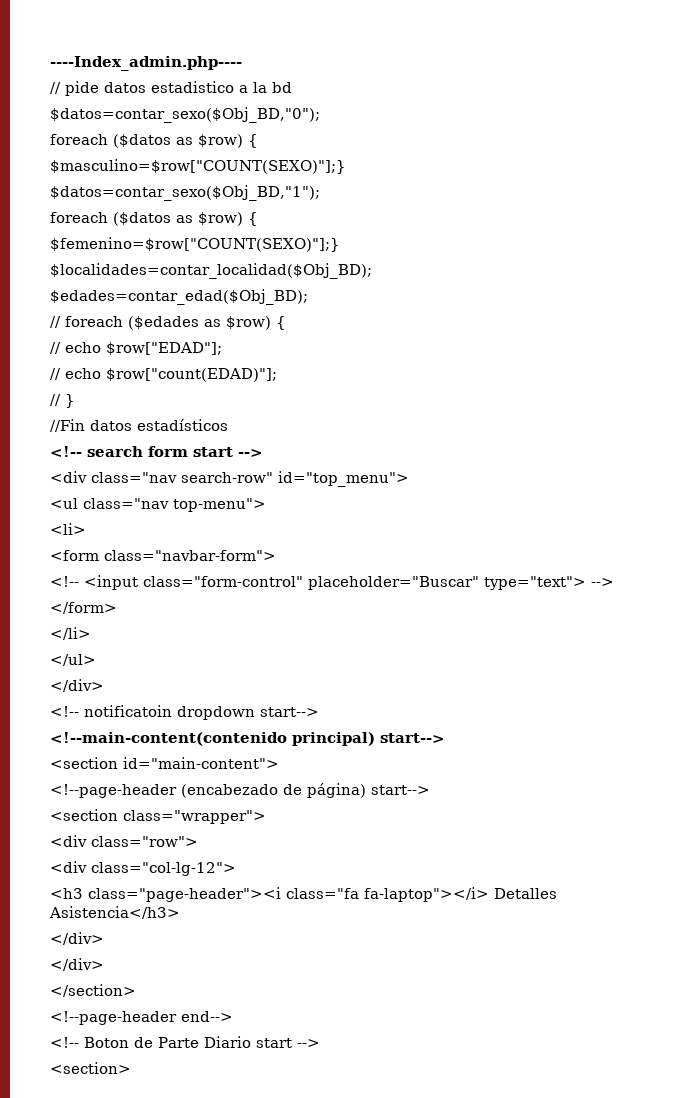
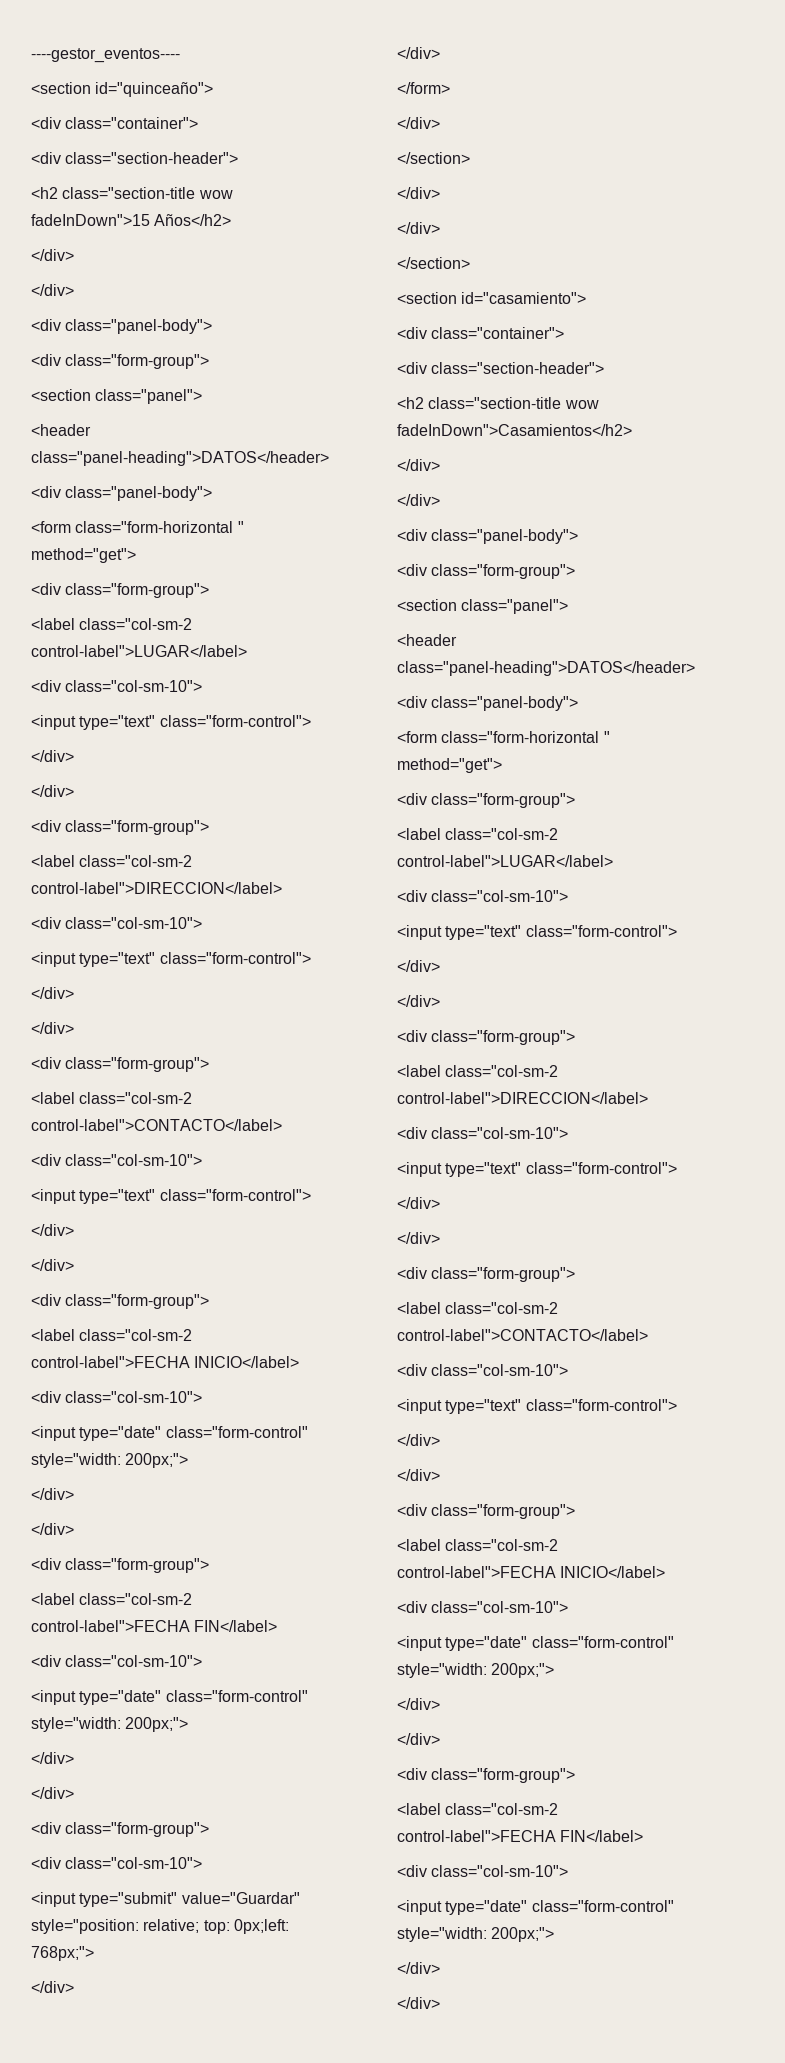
[50,56,242,71] [50,81,292,96] [50,107,320,123] [50,134,258,148] [50,159,346,174] [50,185,320,201] [50,212,258,226] [50,237,340,252] [50,263,372,279] [50,289,308,305] [50,316,286,330] [50,342,222,355] [50,368,277,382] [50,394,75,408] [50,419,228,432] [50,446,263,457] [50,471,409,487] [50,498,266,512] [50,523,86,535] [50,550,276,561] [50,575,614,590] ----Index_admin.php---- // // pide datos estadistico a la bd // $datos=contar_sexo($Obj_BD,"0"); // foreach ($datos as $row) { // $masculino=$row["COUNT(SEXO)"];} // $datos=contar_sexo($Obj_BD,"1"); // foreach ($datos as $row) { // $femenino=$row["COUNT(SEXO)"];} // $localidades=contar_localidad($Obj_BD); // $edades=contar_edad($Obj_BD); // // foreach ($edades as $row) { // // echo $row["EDAD"]; // // echo $row["count(EDAD)"]; // // } // //Fin datos estadísticos // <!-- search form start --> // <div class="nav search-row" id="top_menu"> // <ul class="nav top-menu"> // <li> // <form class="navbar-form"> // <!-- <input class="form-control" placeholder="Buscar" type="text"> --> -> [31,48,180,63] [31,82,214,97] [31,117,199,129] [31,152,239,164] [31,187,233,199] [31,214,232,226] [31,249,74,261] [31,284,74,296] [31,319,213,334] [31,354,210,369] [31,389,203,404] [31,424,91,436] [31,451,329,466] [31,486,213,501] [31,521,244,533] [31,548,136,563] [31,583,210,598] [31,618,193,630] [31,645,247,657] [31,680,203,692] [31,715,311,730] [31,750,74,762] [31,785,74,797] [31,820,210,835] [31,855,193,867] [31,882,282,894] [31,917,203,929] [31,952,311,967] [31,987,74,999] [31,1022,74,1034] [31,1057,210,1072] [31,1092,193,1104] [31,1119,282,1131] [31,1154,203,1166] [31,1189,311,1204] [31,1224,74,1236] [31,1259,74,1271] [31,1294,210,1309] [31,1329,193,1341] [31,1356,300,1368] [31,1391,203,1403] [31,1426,308,1441] [31,1453,189,1468] [31,1488,74,1500] [31,1523,74,1535] [31,1558,210,1573] [31,1593,193,1605] [31,1620,278,1632] [31,1655,203,1667] [31,1690,308,1705] [31,1717,189,1732] [31,1752,74,1764] [31,1787,74,1799] [31,1822,210,1837] [31,1857,203,1869] [31,1892,300,1907] [31,1919,289,1934] [31,1946,94,1961] [31,1981,74,1993] [397,47,440,59] ----gestor_eventos---- // <section id="quinceaño"> // <div class="container"> // <div class="section-header"> // <h2 class="section-title wow fadeInDown">15 Años</h2> // </div> // </div> // <div class="panel-body"> // <div class="form-group"> // <section class="panel"> // <header class="panel-heading">DATOS</header> // <div class="panel-body"> // <form class="form-horizontal " method="get"> // <div class="form-group"> // <label class="col-sm-2 control-label">LUGAR</label> // <div class="col-sm-10"> // <input type="text" class="form-control"> // </div> // </div> // <div class="form-group"> // <label class="col-sm-2 control-label">DIRECCION</label> // <div class="col-sm-10"> // <input type="text" class="form-control"> // </div> // </div> // <div class="form-group"> // <label class="col-sm-2 control-label">CONTACTO</label> // <div class="col-sm-10"> // <input type="text" class="form-control"> // </div> // </div> // <div class="form-group"> // <label class="col-sm-2 control-label">FECHA INICIO</label> // <div class="col-sm-10"> // <input type="date" class="form-control" style="width: 200px;"> // </div> // </div> // <div class="form-group"> // <label class="col-sm-2 control-label">FECHA FIN</label> // <div class="col-sm-10"> // <input type="date" class="form-control" style="width: 200px;"> // </div> // </div> // <div class="form-group"> // <div class="col-sm-10"> // <input type="submit" value="Guardar" style="position: relative; top: 0px;left: 768px;"> // </div> // </div>
[50,627,91,640] [50,654,96,666] [50,679,104,692] [50,705,319,720] [50,732,445,746] [50,757,279,769] [50,783,430,798] [50,809,266,824] [50,835,198,847] [50,861,236,876] [50,887,557,902] [49,906,180,919] [50,932,104,945] [50,958,104,971] [50,984,136,997] [50,1011,233,1025] [50,1036,320,1048] [50,1062,131,1074] // </li> // </ul> // </div> // <!-- notificatoin dropdown start--> // <!--main-content(contenido principal) start--> // <section id="main-content"> // <!--page-header (encabezado de página) start--> // <section class="wrapper"> // <div class="row"> // <div class="col-lg-12"> // <h3 class="page-header"><i class="fa fa-laptop"></i> Detalles Asistencia</h3> // </div> // </div> // </section> // <!--page-header end--> // <!-- Boton de Parte Diario start --> // <section> -> [397,117,440,129] [397,152,470,164] [397,187,440,199] [397,222,440,234] [397,257,470,269] [397,292,587,304] [397,327,565,339] [397,362,605,374] [397,397,599,409] [397,424,632,436] [397,459,440,471] [397,494,440,506] [397,529,579,544] [397,564,576,579] [397,599,569,614] [397,634,457,646] [397,661,695,676] [397,696,579,711] [397,731,610,743] [397,758,502,773] [397,793,576,808] [397,828,559,840] [397,855,613,867] [397,890,569,902] [397,925,677,940] [397,960,440,972] [397,995,440,1007] [397,1030,576,1045] [397,1065,559,1077] [397,1092,648,1104] [397,1127,569,1139] [397,1162,677,1177] [397,1197,440,1209] [397,1232,440,1244] [397,1267,576,1282] [397,1302,559,1314] [397,1329,648,1341] [397,1364,569,1376] [397,1399,677,1414] [397,1434,440,1446] [397,1469,440,1481] [397,1504,576,1519] [397,1539,559,1551] [397,1566,666,1578] [397,1601,569,1613] [397,1636,674,1651] [397,1663,555,1678] [397,1698,440,1710] [397,1733,440,1745] [397,1768,576,1783] [397,1803,559,1815] [397,1830,644,1842] [397,1865,569,1877] [397,1900,674,1915] [397,1927,555,1942] [397,1962,440,1974] [397,1997,440,2009] // </div> // </section> // </div> // </div> // </section> // <section id="casamiento"> // <div class="container"> // <div class="section-header"> // <h2 class="section-title wow fadeInDown">Casamientos</h2> // </div> // </div> // <div class="panel-body"> // <div class="form-group"> // <section class="panel"> // <header class="panel-heading">DATOS</header> // <div class="panel-body"> // <form class="form-horizontal " method="get"> // <div class="form-group"> // <label class="col-sm-2 control-label">LUGAR</label> // <div class="col-sm-10"> // <input type="text" class="form-control"> // </div> // </div> // <div class="form-group"> // <label class="col-sm-2 control-label">DIRECCION</label> // <div class="col-sm-10"> // <input type="text" class="form-control"> // </div> // </div> // <div class="form-group"> // <label class="col-sm-2 control-label">CONTACTO</label> // <div class="col-sm-10"> // <input type="text" class="form-control"> // </div> // </div> // <div class="form-group"> // <label class="col-sm-2 control-label">FECHA INICIO</label> // <div class="col-sm-10"> // <input type="date" class="form-control" style="width: 200px;"> // </div> // </div> // <div class="form-group"> // <label class="col-sm-2 control-label">FECHA FIN</label> // <div class="col-sm-10"> // <input type="date" class="form-control" style="width: 200px;"> // </div> // </div>

